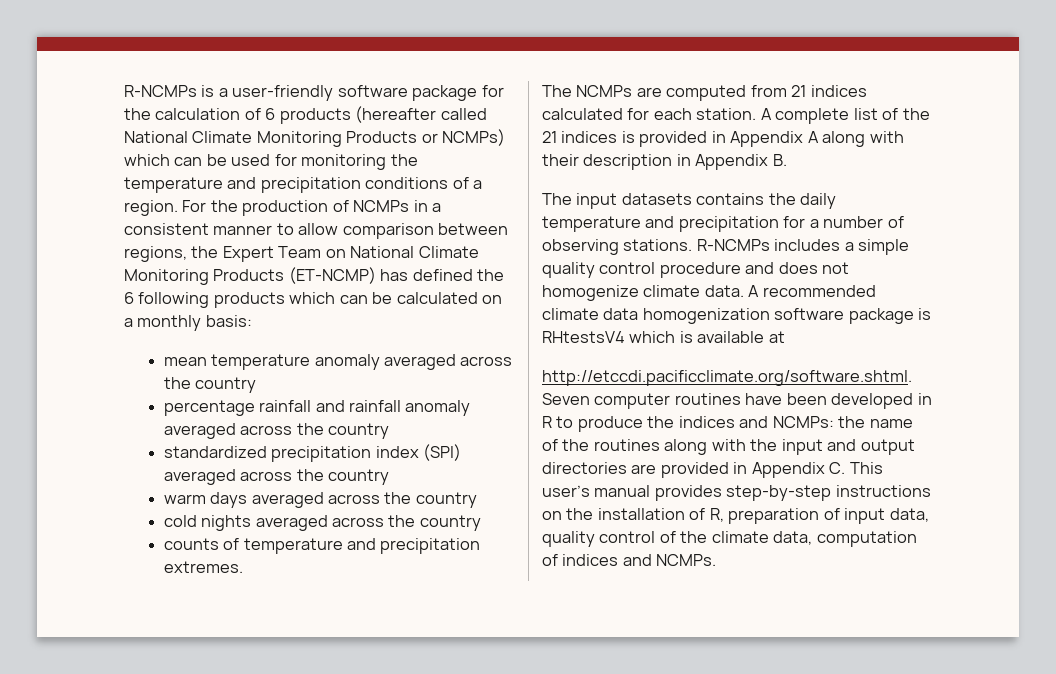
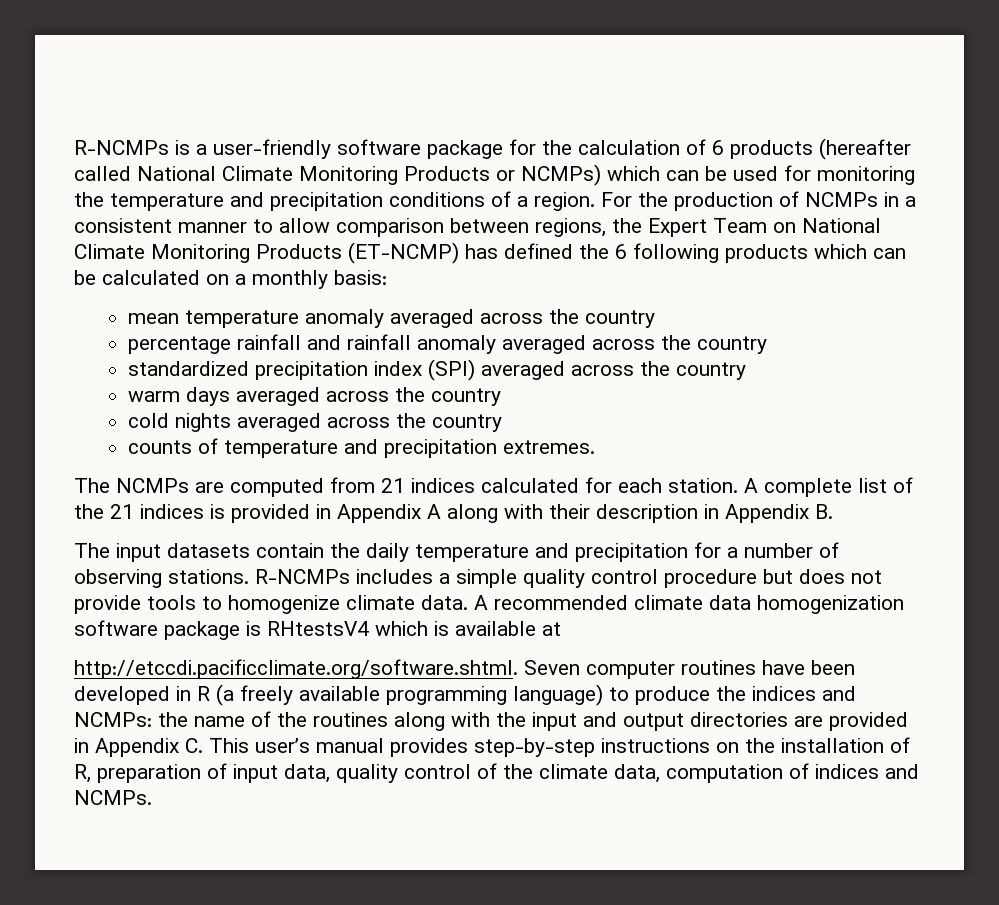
[696,193,765,205] contains -> [256,543,324,558] contain
[745,262,775,274] and -> [763,569,793,584] but
(850, 268) none -> [74,595,222,614] provide tools to
(552, 422) none -> [216,684,603,706] (a freely available programming language)

